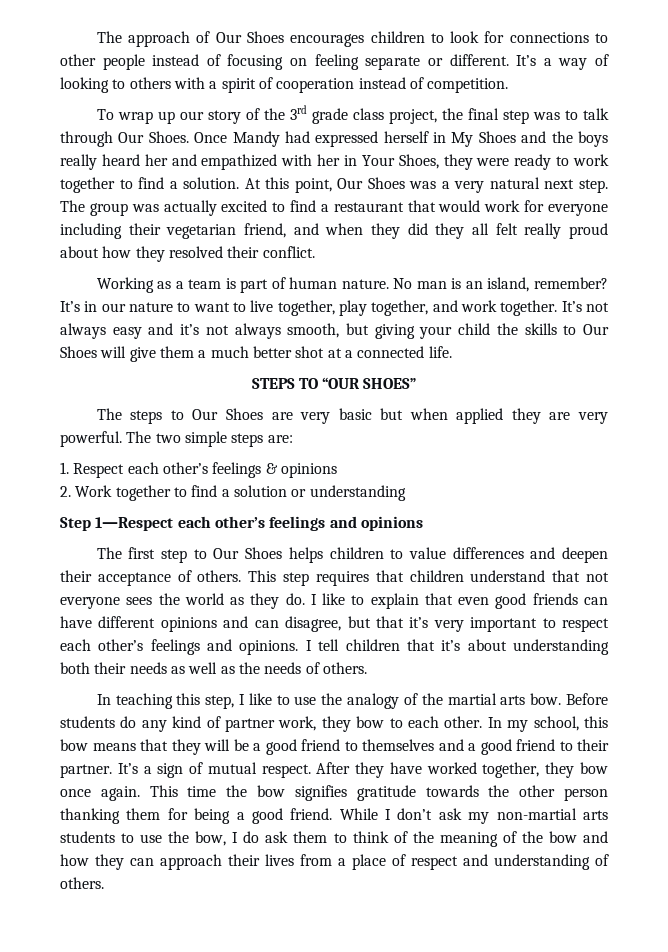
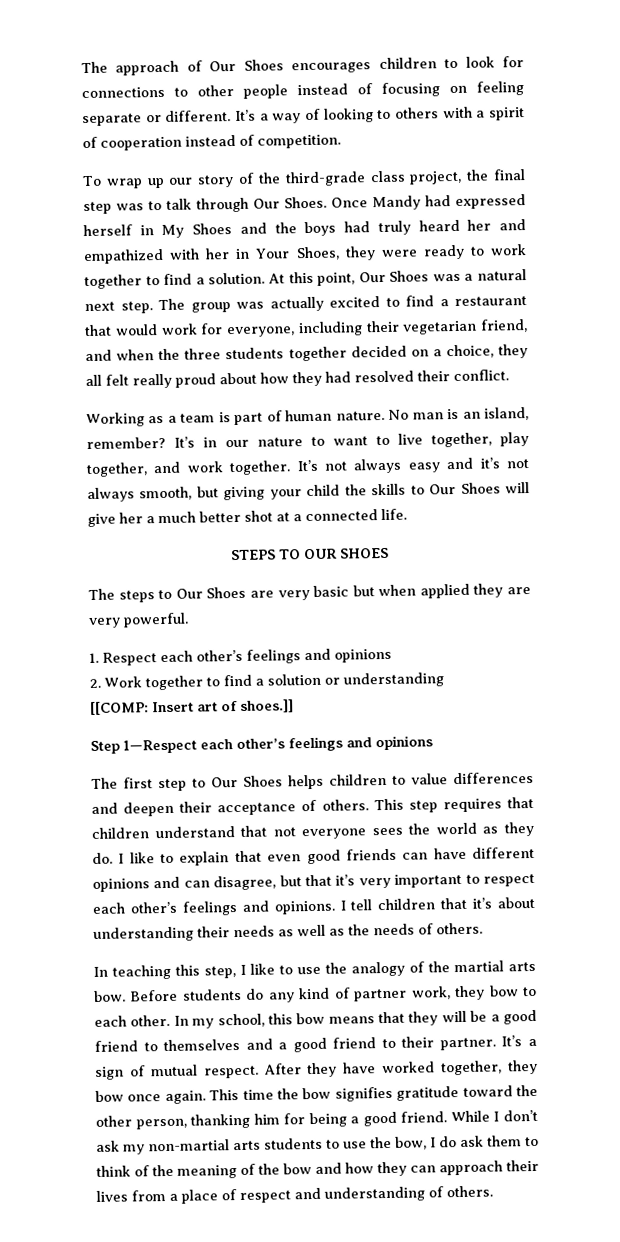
[289,105,348,124] 3rd grade -> [284,171,366,187] third-grade
[60,154,97,170] really -> [344,220,411,236] had truly
[454,181,485,193] very -> (474, 277) none
[548,204,609,216] everyone -> [226,326,295,338] everyone,
[371,223,428,239] they did -> [158,344,494,362] the three students together decided on a choice,
(165, 254) none -> [325,371,351,383] had
[159,346,194,358] them -> [119,512,143,524] her
[322,377,417,389] “OUR SHOES” -> [303,547,389,560] OUR SHOES
[126,431,293,447] The two simple steps are: -> (189, 620) none
[265,463,278,474] & -> [304,648,331,661] and
(406, 493) none -> [90,699,294,716] // [[COMP: Insert art of shoes.]]
[60,662,90,674] both -> (194, 934) none
[425,785,479,797] towards -> [462,1085,513,1097] toward
[564,788,608,801] [60,808,161,824] person thanking them -> [135,1113,280,1130] person, thanking him

